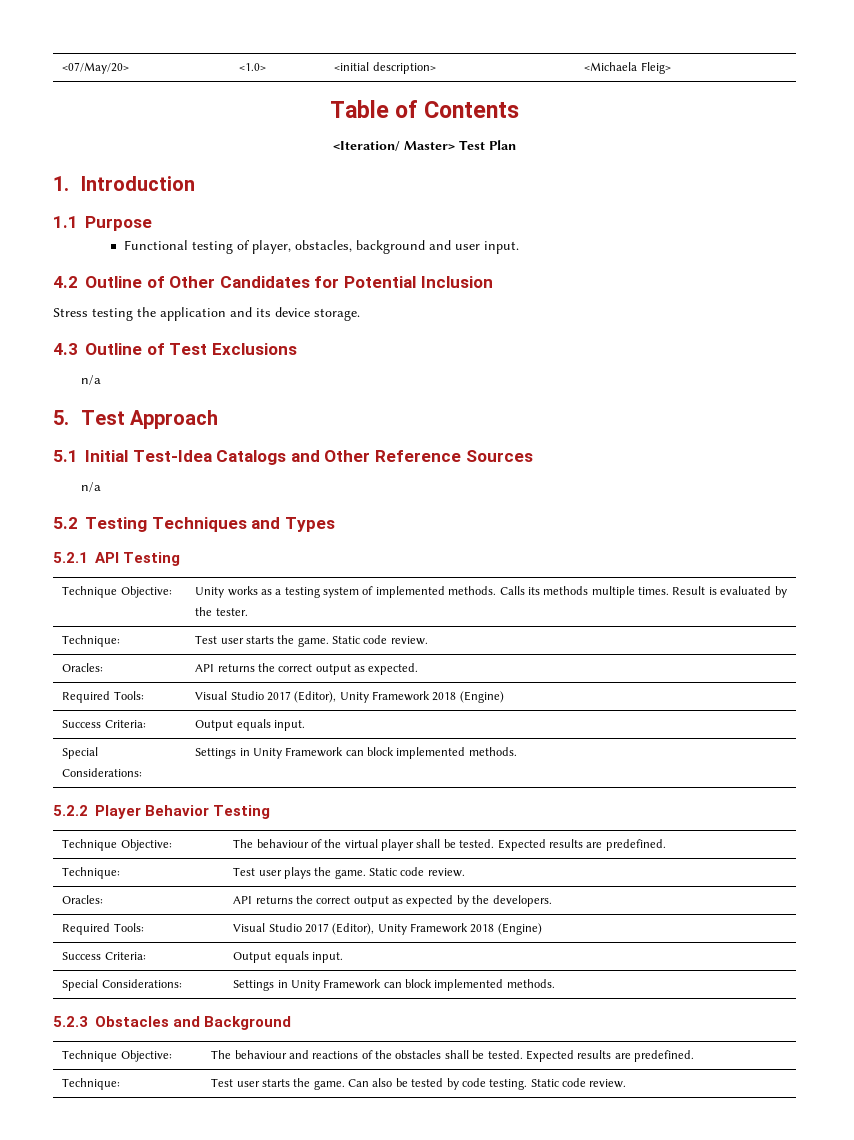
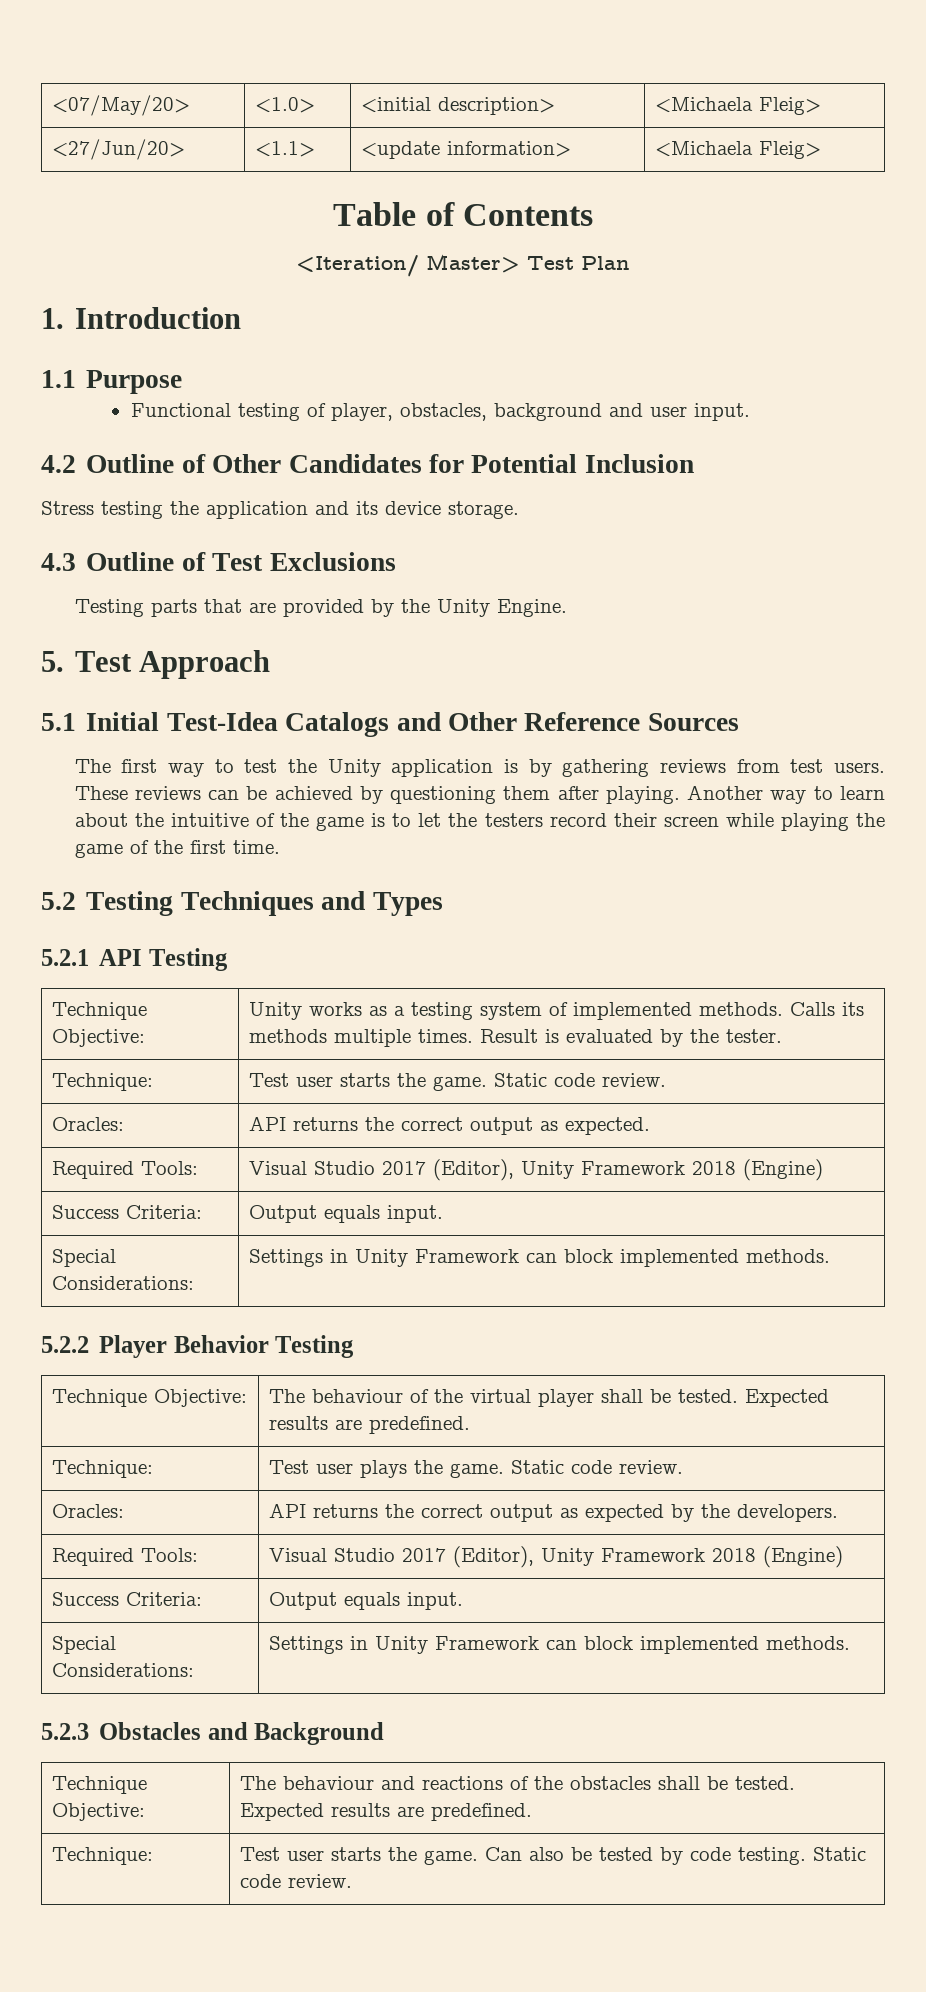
(671, 68) none -> [52,139,186,160] [255,141,316,157] [361,141,572,159] [655,141,822,159] // <27/Jun/20> | <1.1> | <update information> | <Michaela Fleig>
[80,375,101,385] n/a -> [74,599,567,617] Testing parts that are provided by the Unity Engine.
[80,482,101,492] n/a -> [74,759,886,777] [74,785,886,804] [74,813,885,831] [74,840,280,858] The first way to test the Unity application is by gathering reviews from test users. These reviews can be achieved by questioning them after playing. Another way to learn about the intuitive of the game is to let the testers record their screen while playing the game of the first time.

